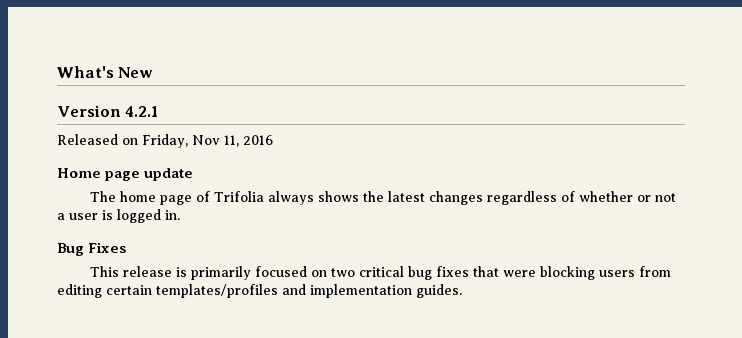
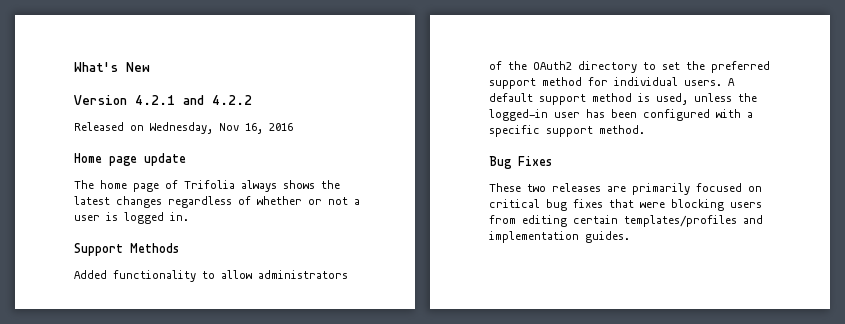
(159, 111) none -> [183,95,252,105] and 4.2.2
[142,134,239,148] Friday, Nov 11, -> [150,122,263,134] Wednesday, Nov 16,
[57,242,127,256] [90,266,188,277] Bug Fixes // This release is -> [74,243,179,256] [74,270,348,282] [489,61,770,73] [489,77,735,89] [489,93,757,105] [489,109,753,121] [489,125,645,137] [489,156,552,169] [489,183,626,192] Support Methods // Added functionality to allow administrators of the OAuth2 directory to set the preferred support method for individual users. A default support method is used, unless the logged-in user has been configured with a specific support method. // Bug Fixes // These two releases are
[331,268,356,277] two -> (762, 189) none

